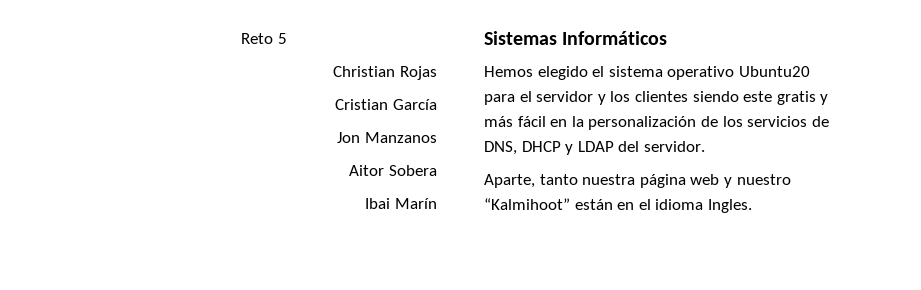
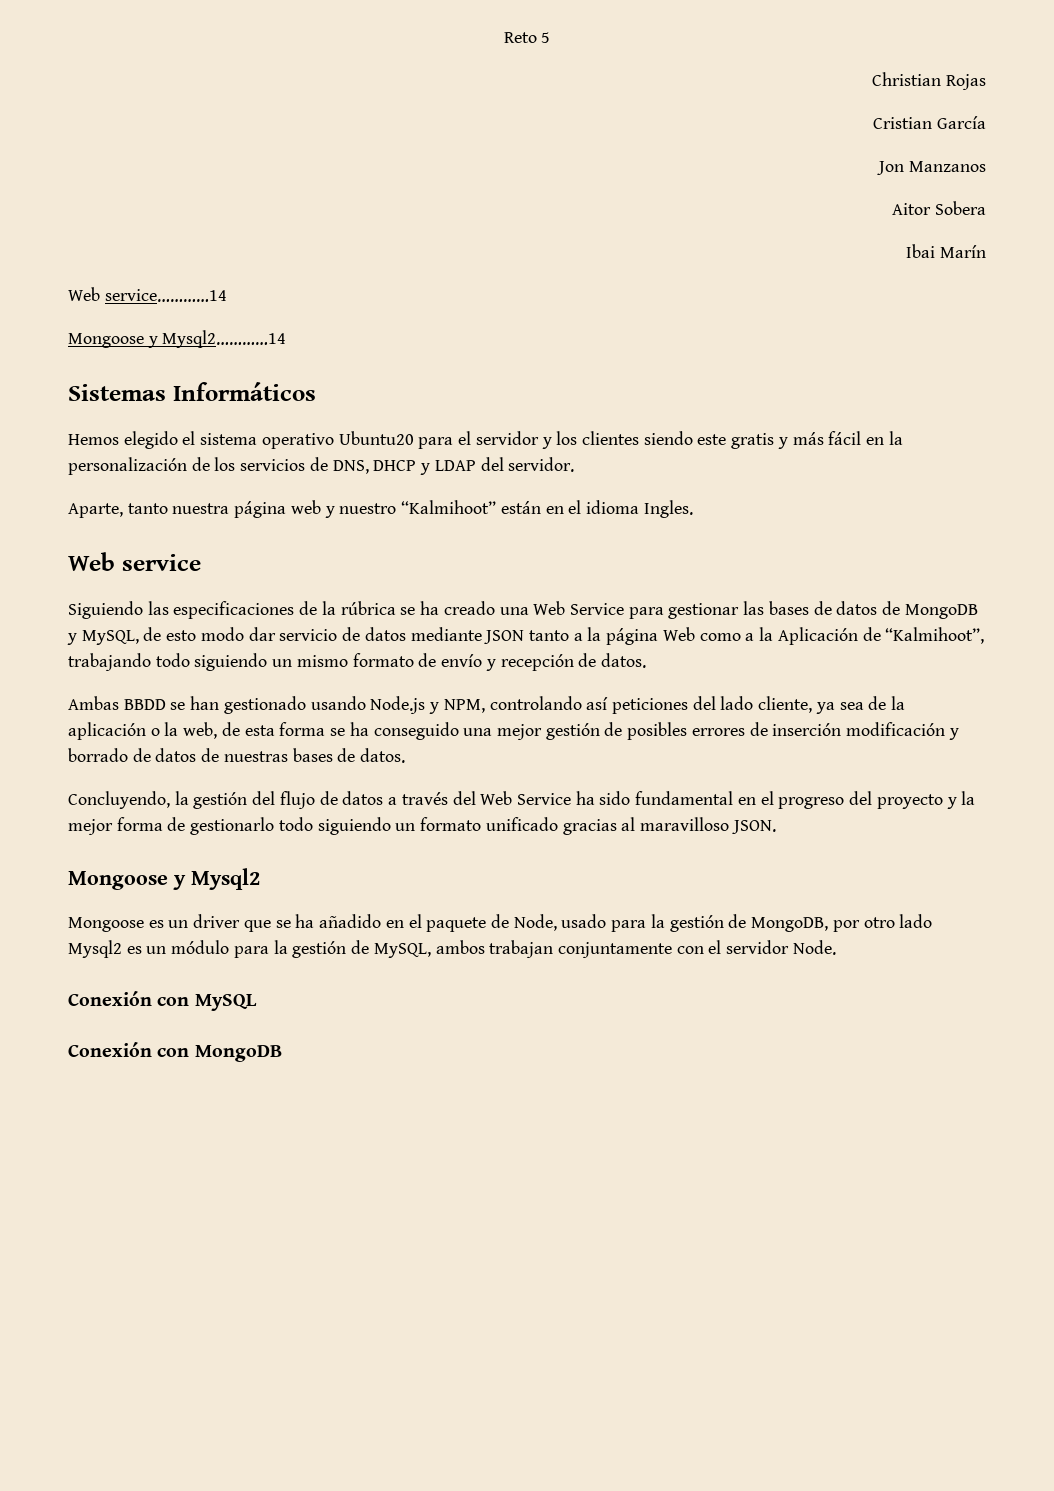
(437, 203) none -> [68,287,227,302] [68,330,287,348] // Web service…………14 // Mongoose y Mysql2…………14
(752, 206) none -> [68,552,201,571] [68,601,978,619] [67,627,985,645] [68,653,646,671] [68,696,906,714] [68,722,959,740] [68,748,406,763] [68,791,976,809] [68,817,776,835] [68,868,260,890] [68,914,933,932] [68,940,836,958] [68,991,257,1011] [68,1042,282,1062] // Web service // Siguiendo las especificaciones de la rúbrica se ha creado una Web Service para gestionar las bases de datos de MongoDB y MySQL, de esto modo dar servicio de datos mediante JSON tanto a la página Web como a la Aplicación de “Kalmihoot”, trabajando todo siguiendo un mismo formato de envío y recepción de datos. // Ambas BBDD se han gestionado usando Node.js y NPM, controlando así peticiones del lado cliente, ya sea de la aplicación o la web, de esta forma se ha conseguido una mejor gestión de posibles errores de inserción modificación y borrado de datos de nuestras bases de datos. // Concluyendo, la gestión del flujo de datos a través del Web Service ha sido fundamental en el progreso del proyecto y la mejor forma de gestionarlo todo siguiendo un formato unificado gracias al maravilloso JSON. // Mongoose y Mysql2 // Mongoose es un driver que se ha añadido en el paquete de Node, usado para la gestión de MongoDB, por otro lado Mysql2 es un módulo para la gestión de MySQL, ambos trabajan conjuntamente con el servidor Node. // Conexión con MySQL // Conexión con MongoDB

